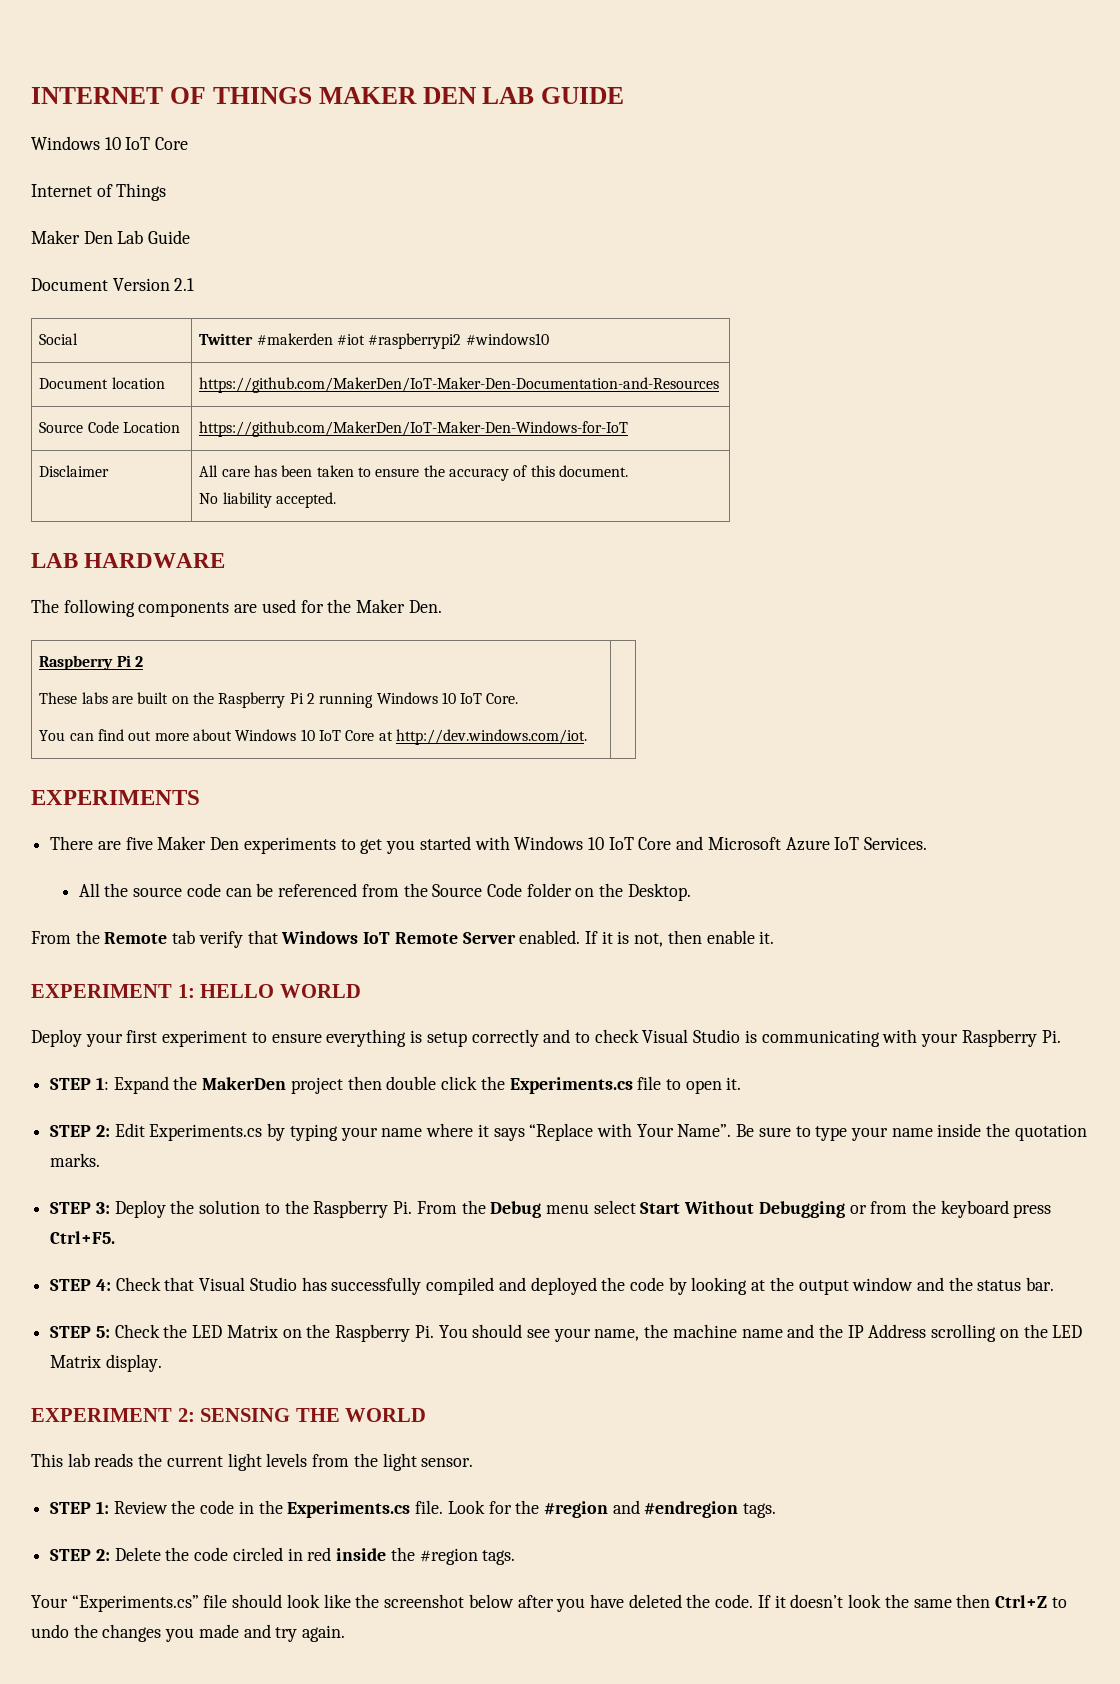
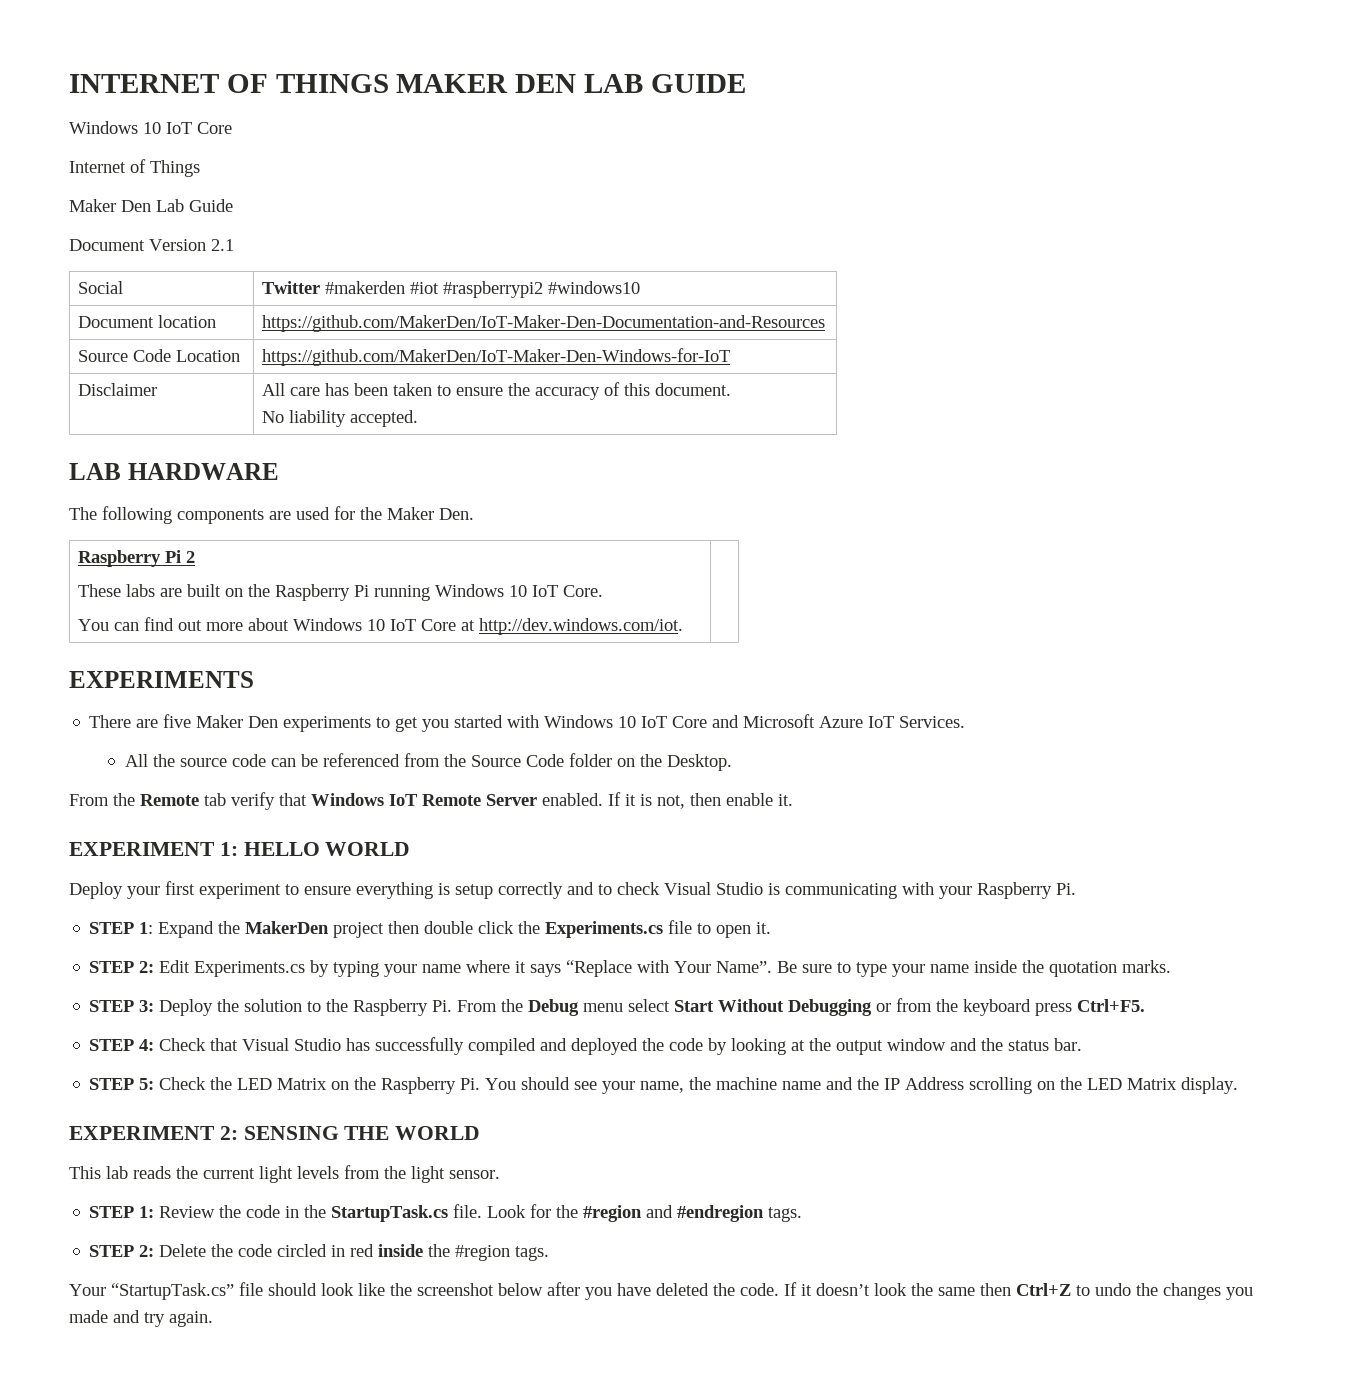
[306,693,315,704] 2 -> (370, 591) none
[287,1501,411,1518] Experiments.cs -> [331,1205,449,1222] StartupTask.cs
[71,1595,199,1612] “Experiments.cs” -> [111,1283,234,1300] “StartupTask.cs”

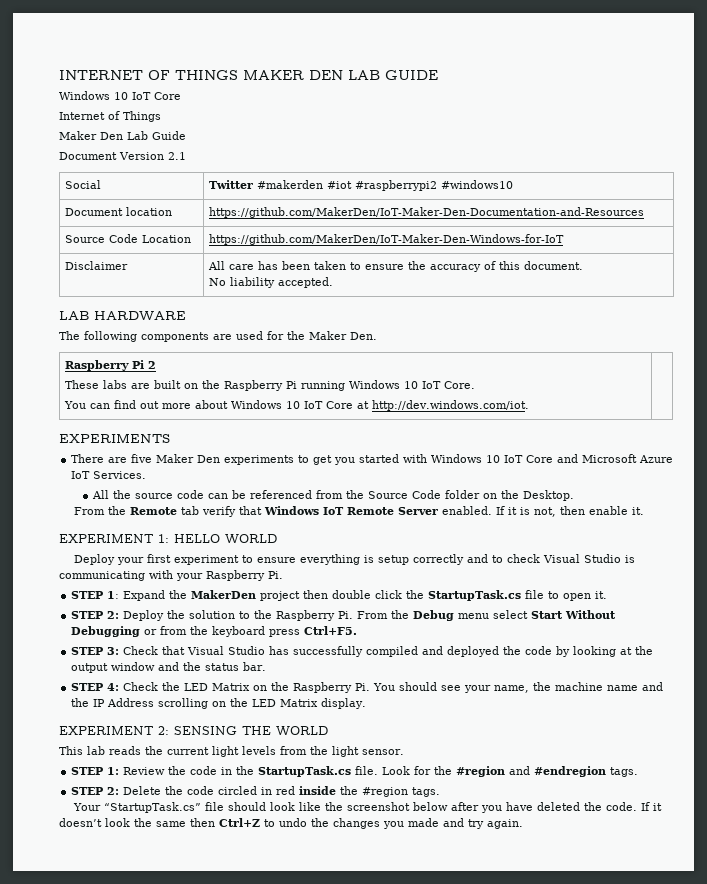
[545,921,664,938] Experiments.cs -> [428,590,522,601] StartupTask.cs
[159,960,1172,977] [89,1000,155,1012] Edit Experiments.cs by typing your name where it says “Replace with Your Name”. Be sure to type your name inside the quotation marks. // STEP 3: -> (120, 615) none
[139,1039,155,1051] 4: -> [107,647,120,655] 3:
[139,1078,155,1090] 5: -> [107,683,120,691] 4:

